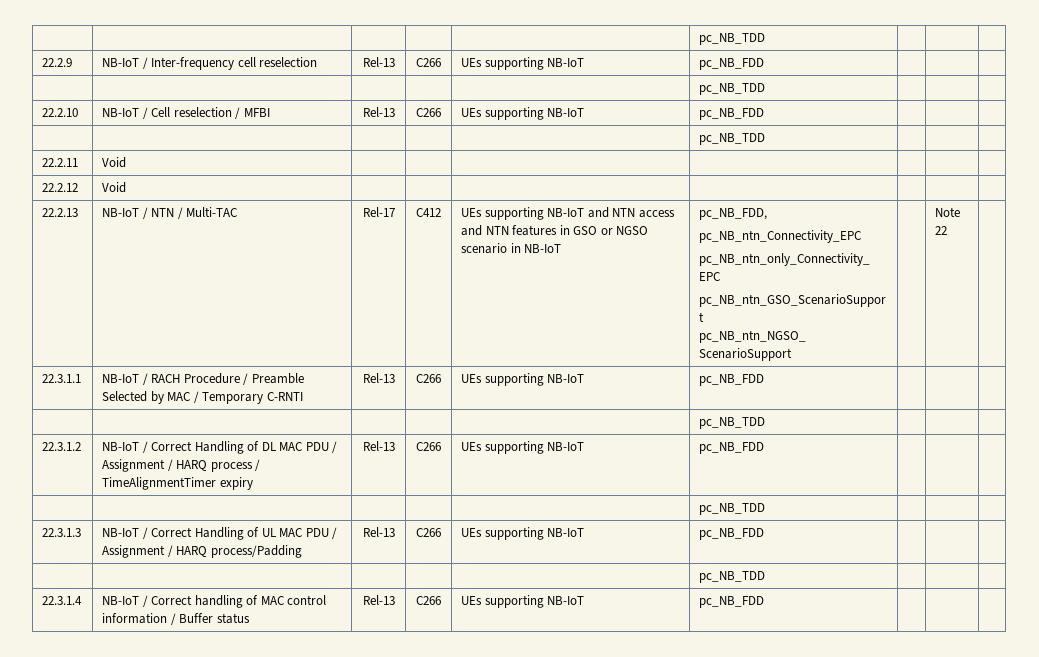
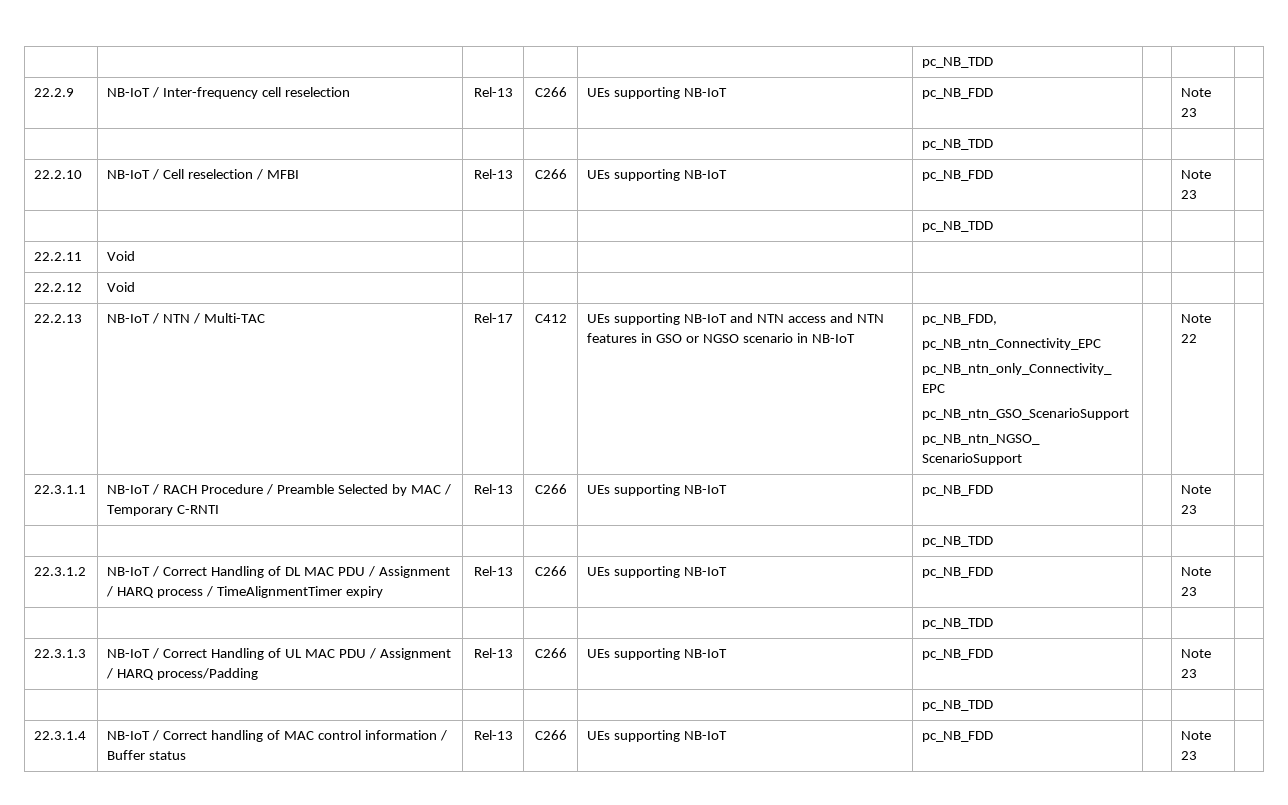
(765, 64) none -> [1181,88,1212,97] [1181,108,1198,117] Note 23
(765, 114) none -> [1181,170,1212,179] [1181,190,1198,199] Note 23
(765, 380) none -> [1181,485,1212,494] [1181,505,1198,514] Note 23
(765, 448) none -> [1181,567,1212,576] [1181,587,1198,596] Note 23
(765, 534) none -> [1181,649,1212,658] [1181,669,1198,678] Note 23
(765, 602) none -> [1181,731,1212,740] [1181,751,1198,760] Note 23

